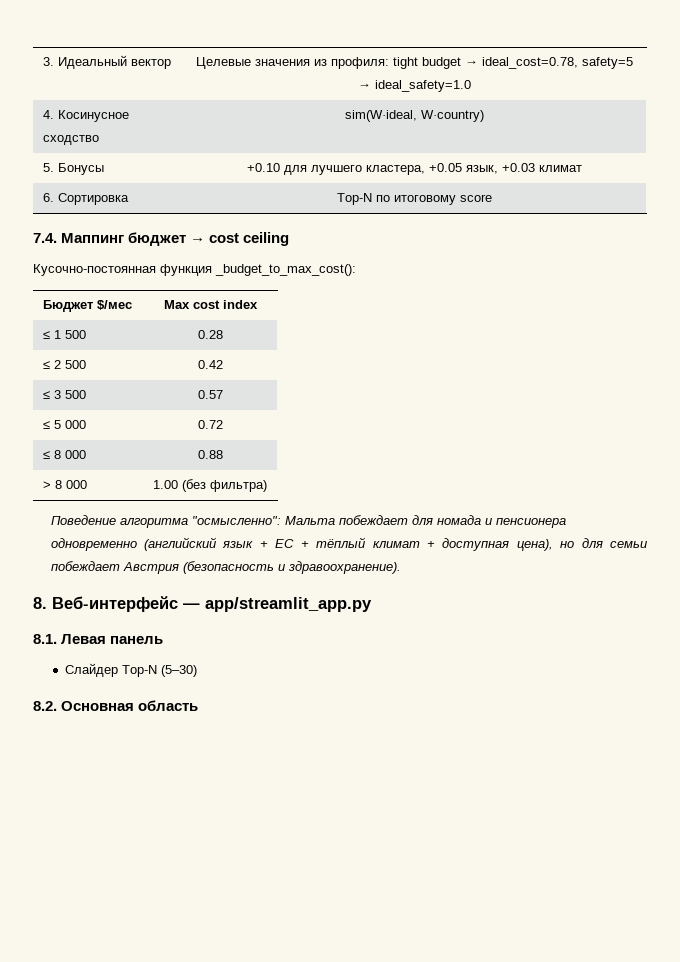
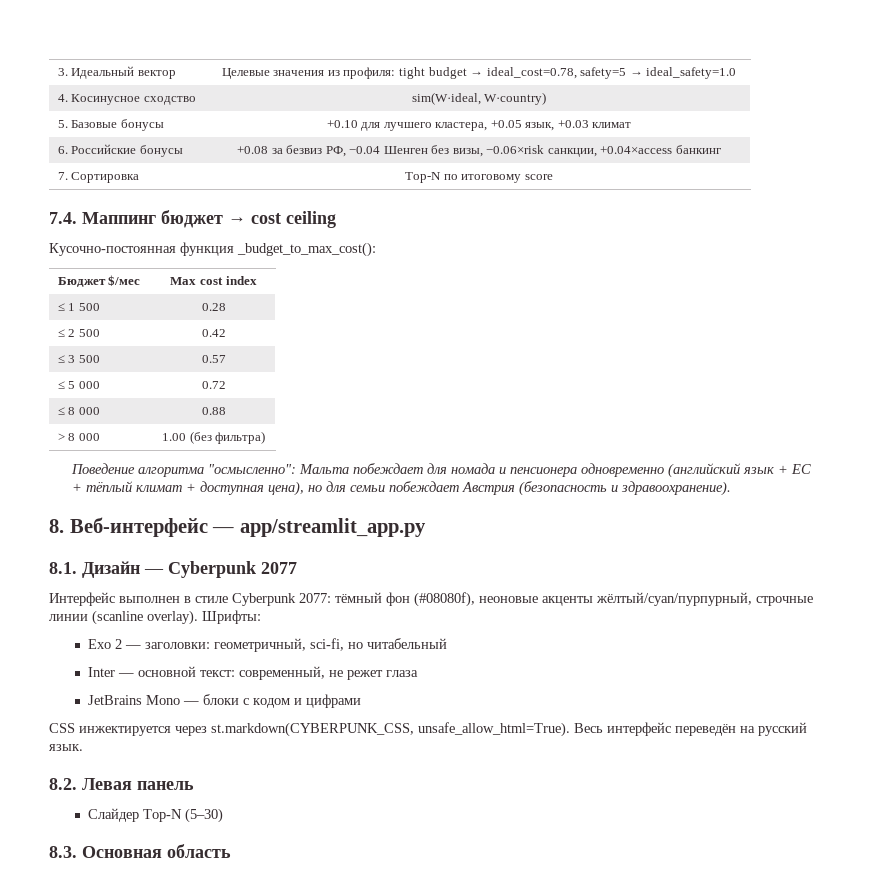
[57,163,104,175] Бонусы -> [71,119,164,131] Базовые бонусы
(54, 197) none -> [71,144,183,157] [237,145,721,157] [57,172,68,180] Российские бонусы | +0.08 за безвиз РФ, −0.04 Шенген без визы, −0.06×risk санкции, +0.04×access банкинг // 7.
(57, 639) none -> [82,561,297,578] [49,592,813,607] [49,610,261,625] [88,638,448,652] [88,666,419,680] [88,694,362,708] [49,722,807,737] [49,744,83,751] [49,778,77,790] Дизайн — Cyberpunk 2077 // Интерфейс выполнен в стиле Cyberpunk 2077: тёмный фон (#08080f), неоновые акценты жёлтый/cyan/пурпурный, строчные линии (scanline overlay). Шрифты: // Exo 2 — заголовки: геометричный, sci-fi, но читабельный // Inter — основной текст: современный, не режет глаза // JetBrains Mono — блоки с кодом и цифрами // CSS инжектируется через st.markdown(CYBERPUNK_CSS, unsafe_allow_html=True). Весь интерфейс переведён на русский язык. // 8.2.
[33,701,57,711] 8.2. -> [49,846,77,858] 8.3.

